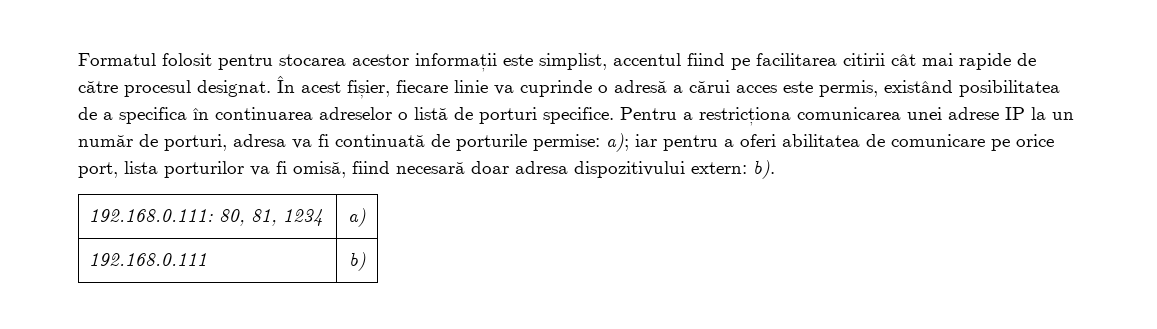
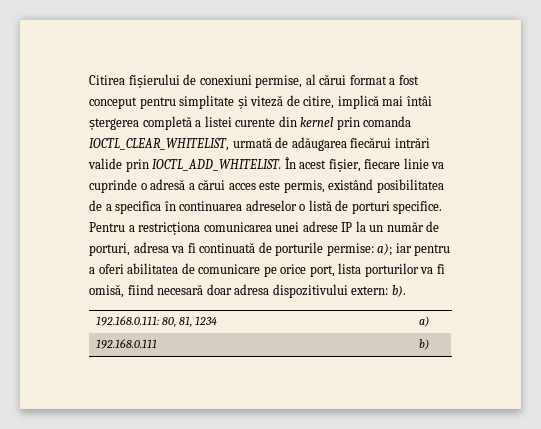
[78,53,1036,72] [78,80,271,97] Formatul folosit pentru stocarea acestor informații este simplist, accentul fiind pe facilitarea citirii cât mai rapide de către procesul designat. -> [89,74,419,88] [89,95,432,109] [89,116,412,130] [89,137,430,151] [88,158,282,172] Citirea fișierului de conexiuni permise, al cărui format a fost conceput pentru simplitate și viteză de citire, implică mai întâi ștergerea completă a listei curente din kernel prin comanda IOCTL_CLEAR_WHITELIST, urmată de adăugarea fiecărui intrări valide prin IOCTL_ADD_WHITELIST.

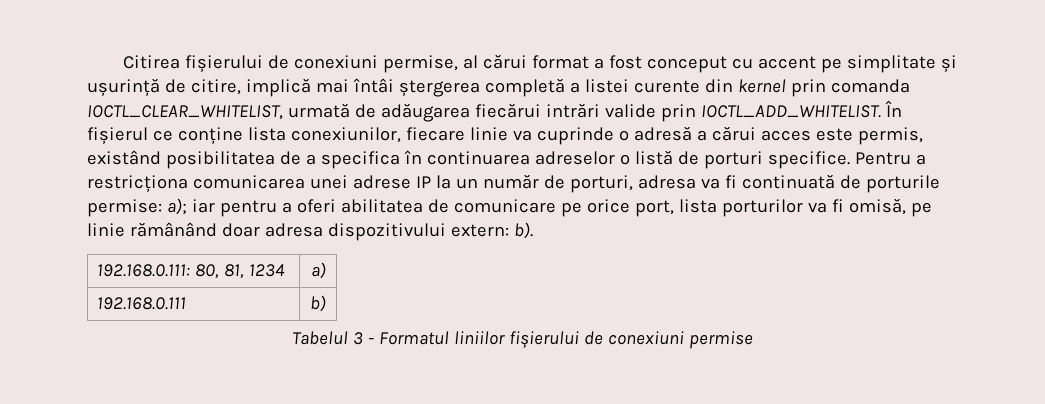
[139,97,176,109] pentru -> [731,56,842,73] cu accent pe
[250,95,284,107] viteză -> [87,79,160,97] ușurință
[299,159,361,172] acest fișier, -> [87,127,401,145] fișierul ce conține lista conexiunilor,
[127,284,204,295] fiind necesară -> [910,202,932,217] [87,222,217,237] pe linie rămânând
(429, 344) none -> [292,331,753,349] // Tabelul 3 - Formatul liniilor fișierului de conexiuni permise

